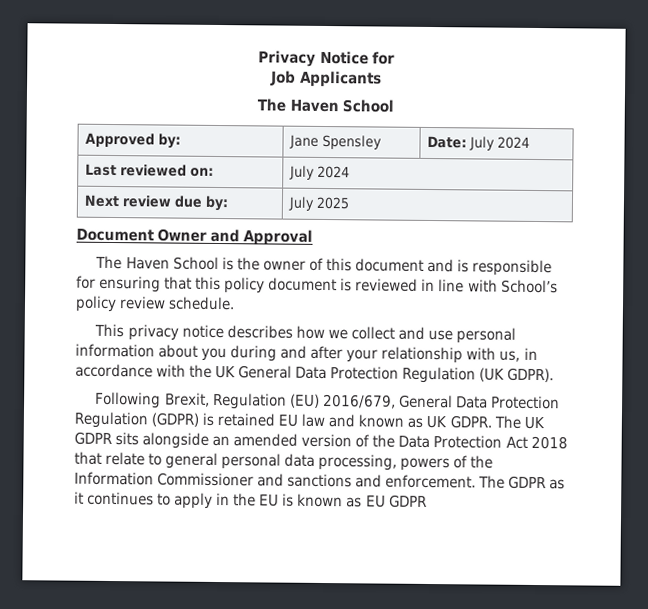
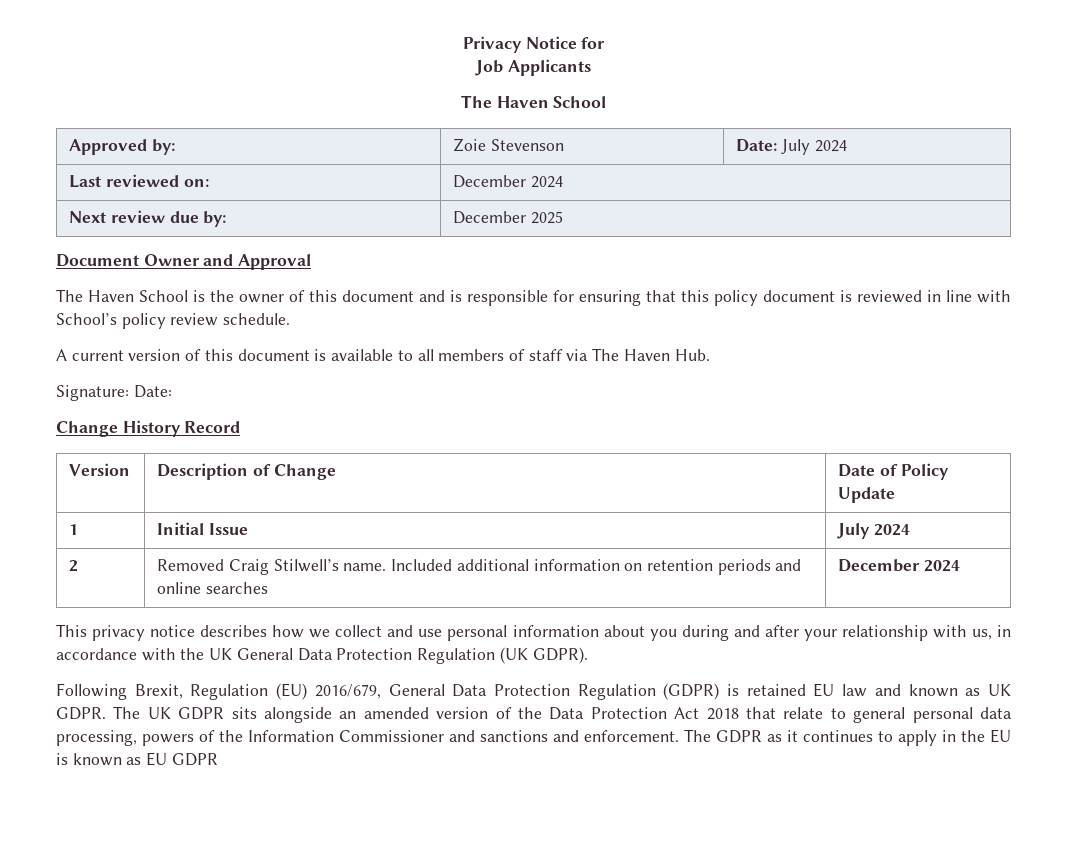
[288,134,382,150] Jane Spensley -> [453,138,564,152] Zoie Stevenson
[288,165,315,180] July -> [453,175,527,188] December
[287,196,315,211] July -> [453,211,527,224] December
(236, 303) none -> [56,348,710,361] [56,385,172,401] [56,420,241,437] [69,463,131,476] [157,463,336,480] [838,463,949,480] [838,487,896,503] [69,524,79,535] [157,522,248,535] [837,523,910,539] [69,560,79,572] [157,559,802,575] [157,582,268,594] [838,559,960,572] // A current version of this document is available to all members of staff via The Haven Hub. // Signature: Date: // Change History Record // Version | Description of Change | Date of Policy Update // 1 | Initial Issue | July 2024 // 2 | Removed Craig Stilwell’s name. Included additional information on retention periods and online searches | December 2024

